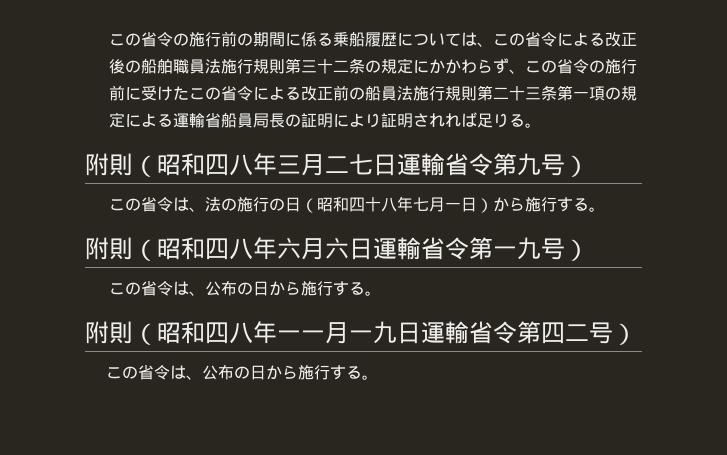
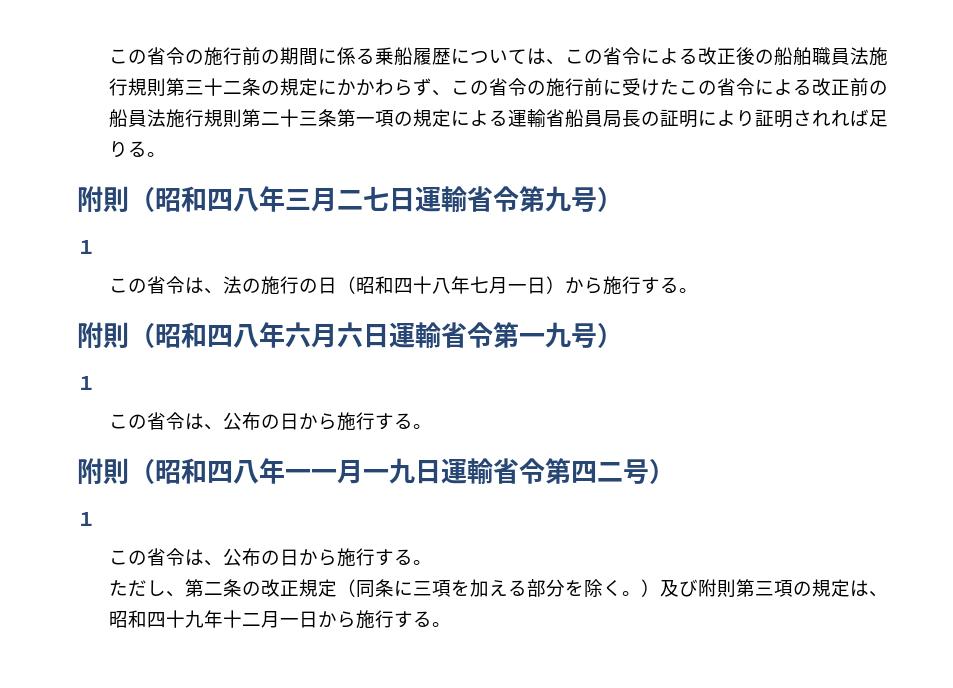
(589, 166) none -> [77,240,96,254] // １
(589, 250) none -> [77,376,96,390] // １
[106,364,379,380] // この省令は、公布の日から施行する。 -> [77,512,96,526] [109,548,433,567] [109,579,889,598] [109,610,452,629] // １ // この省令は、公布の日から施行する。 // ただし、第二条の改正規定（同条に三項を加える部分を除く。）及び附則第三項の規定は、昭和四十九年十二月一日から施行する。

